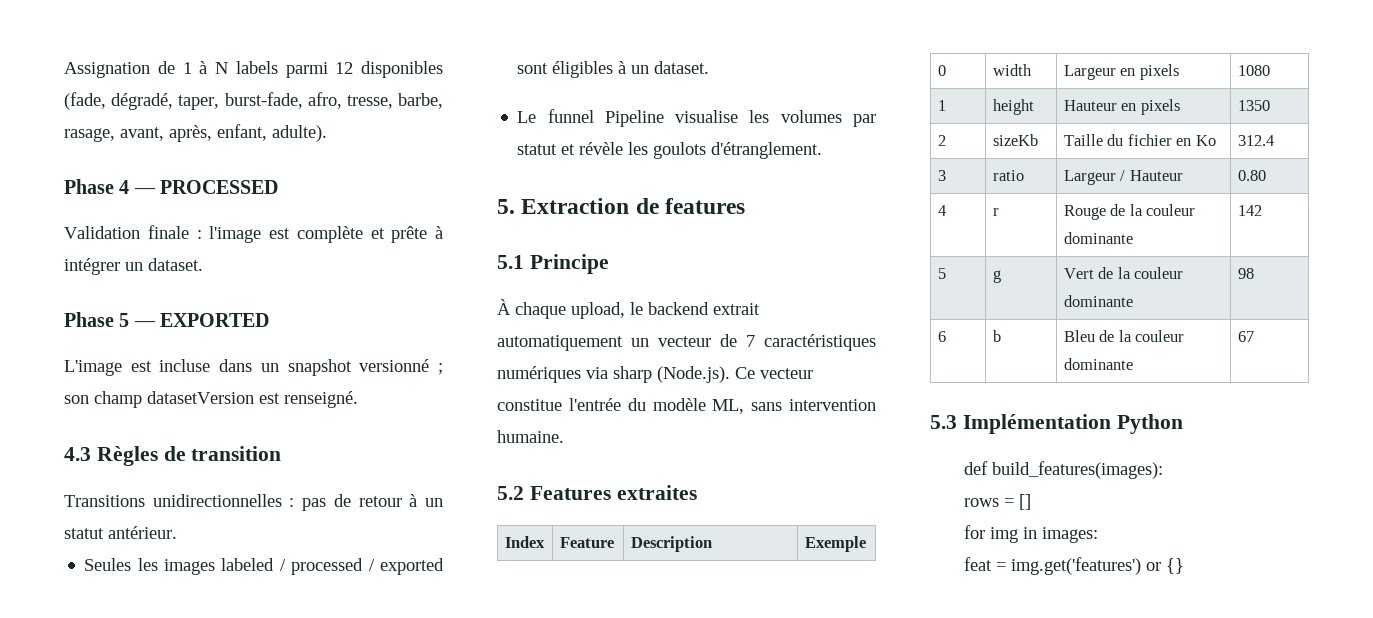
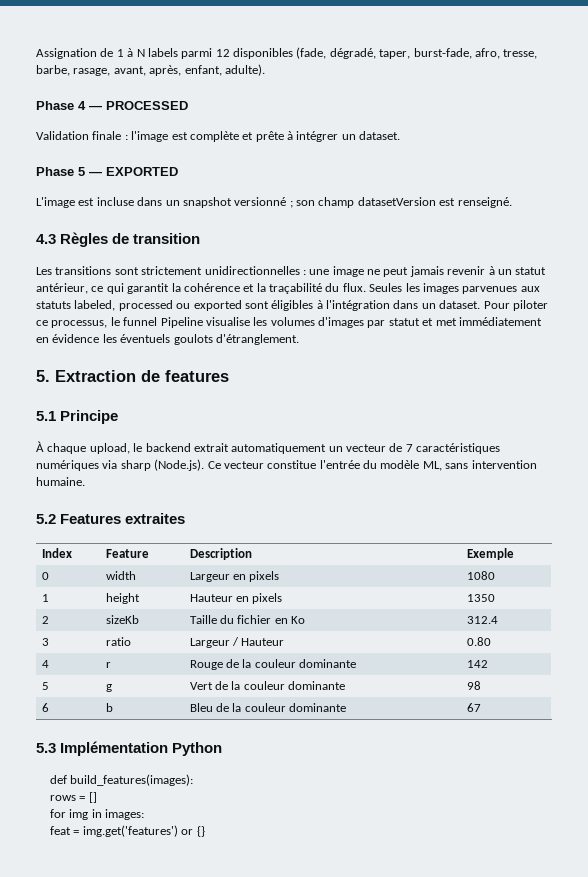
[64,494,444,511] [64,526,177,539] [84,558,375,575] Transitions unidirectionnelles : pas de retour à un statut antérieur. // Seules les images labeled / processed / -> [36,266,547,277] [36,283,540,294] [36,300,191,311] Les transitions sont strictement unidirectionnelles : une image ne peut jamais revenir à un statut antérieur, ce qui garantit la cohérence et la traçabilité du flux. Seules les images parvenues aux statuts labeled, processed ou
[631,61,710,74] [517,111,537,123] un dataset. // Le -> [326,300,548,311] [36,317,120,328] l'intégration dans un dataset. Pour piloter ce processus, le
(842, 116) none -> [318,317,364,328] d'images
[579,142,649,155] révèle les -> [435,317,542,326] [36,334,171,343] met immédiatement en évidence les éventuels

